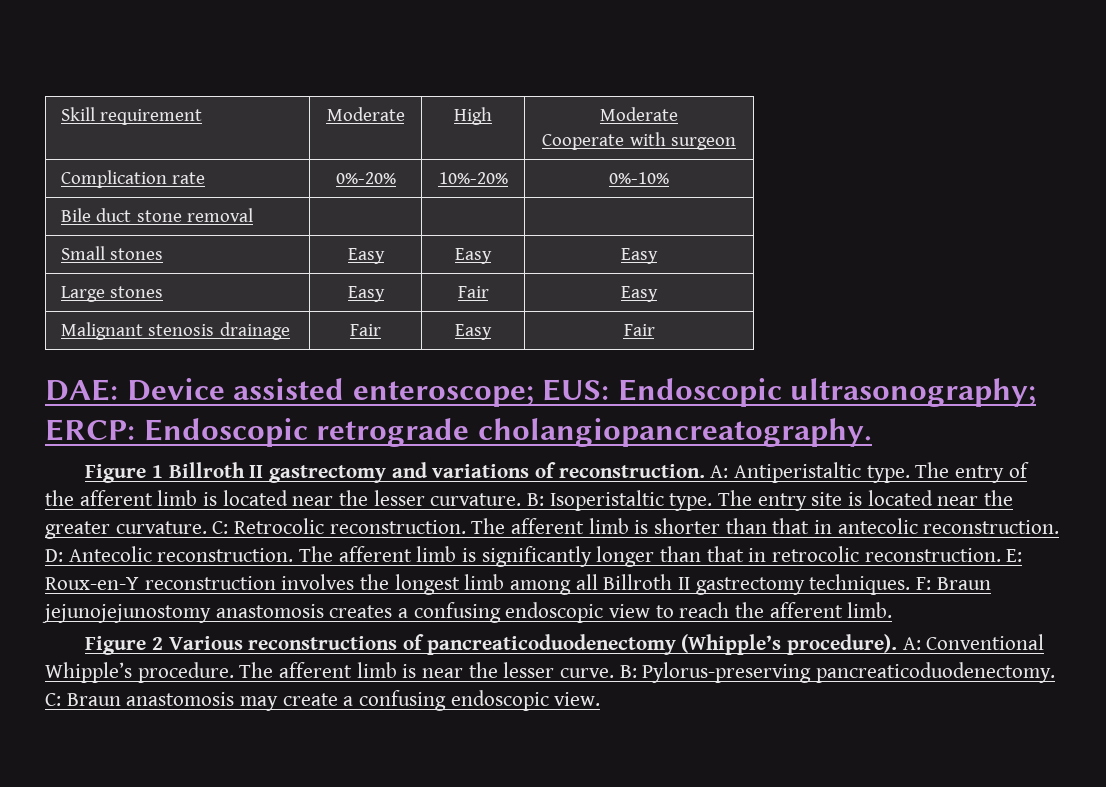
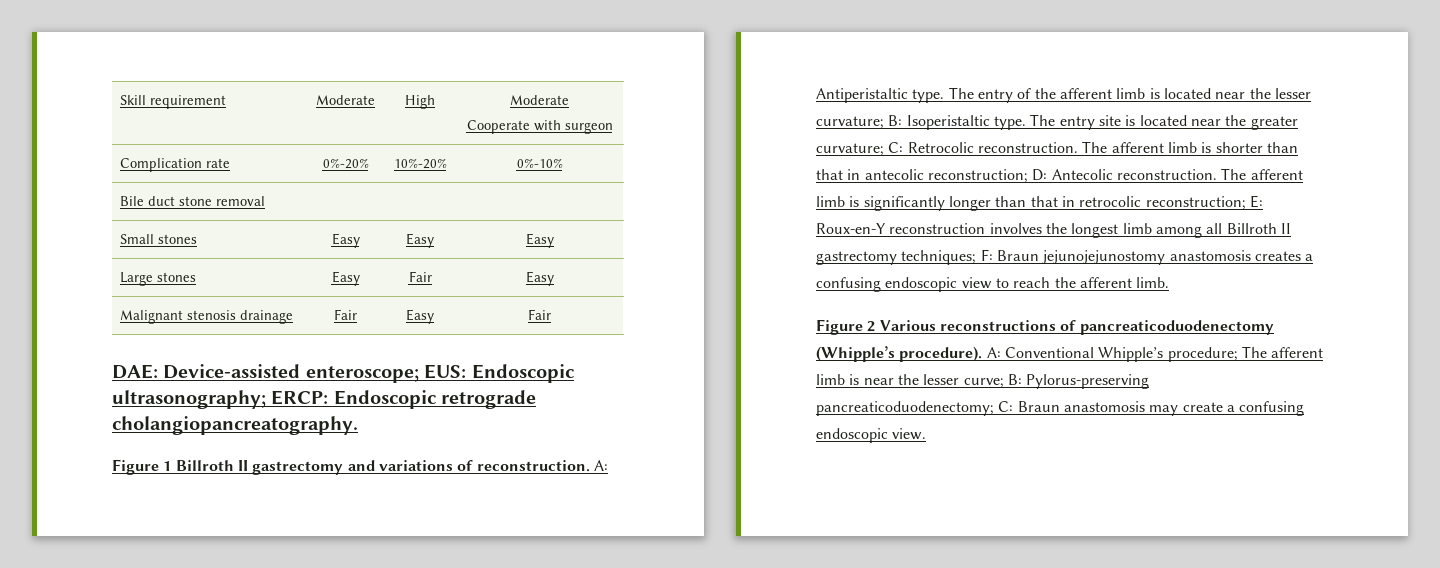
[126,378,345,401] Device assisted -> [163,364,301,379] Device-assisted
[430,493,522,506] curvature. -> [816,116,884,129] curvature;
[115,521,207,534] curvature. -> [816,143,884,156] curvature;
[923,520,1060,534] reconstruction. -> [927,169,1028,183] reconstruction;
[864,548,1001,562] reconstruction. -> [1145,196,1246,210] reconstruction;
[809,574,911,595] techniques. -> [901,250,977,265] techniques;
[137,662,234,683] procedure. -> [1167,347,1238,362] procedure;
[560,668,615,678] curve. -> [963,378,1004,388] curve;
[816,662,1056,683] pancreaticoduodenectomy. -> [816,401,994,416] pancreaticoduodenectomy;

